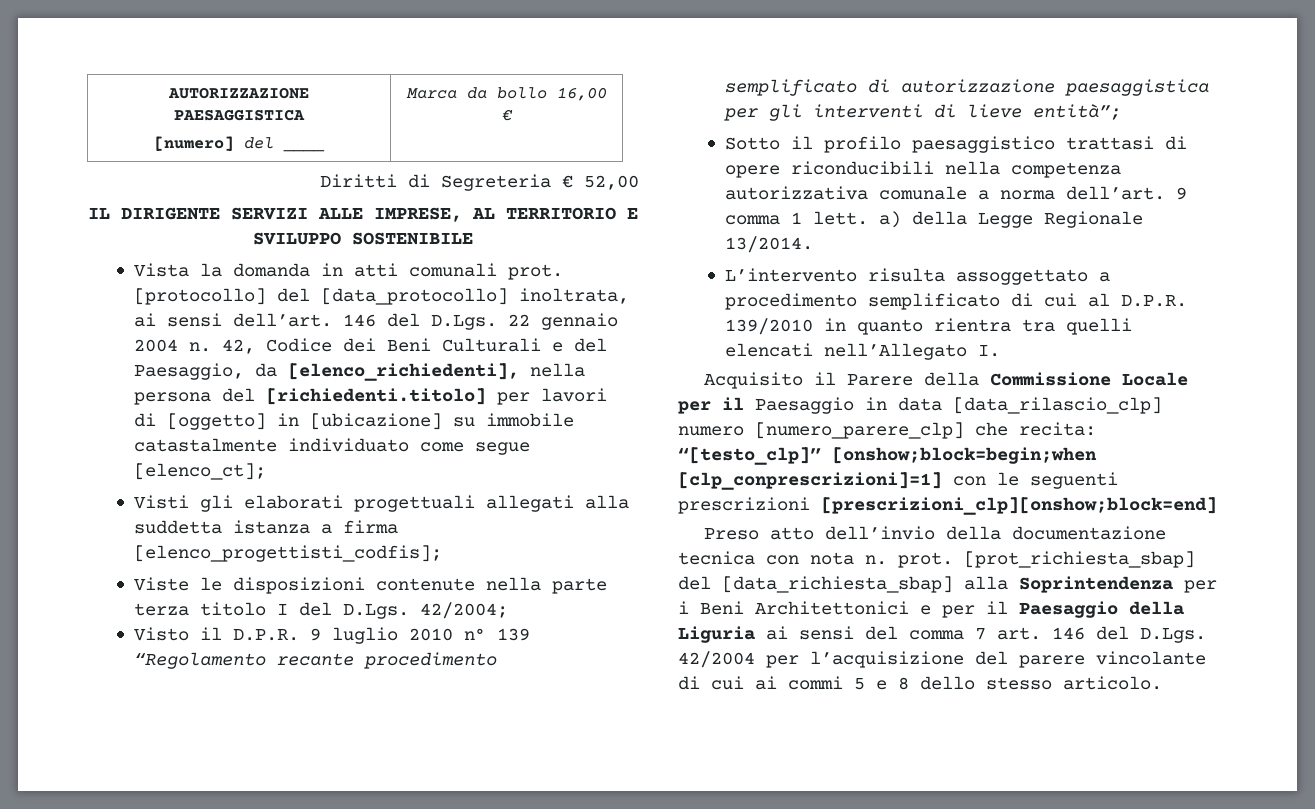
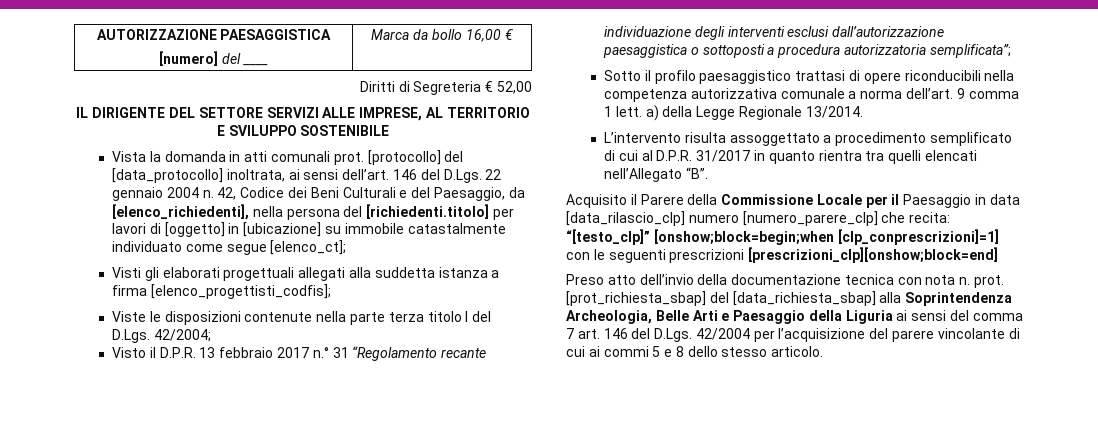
(220, 213) none -> [168,107,263,118] DEL SETTORE
[310,627,531,644] [134,652,498,669] [725,79,1210,96] [724,104,1122,121] 9 luglio 2010 n° 139 “Regolamento recante procedimento semplificato di autorizzazione paesaggistica per gli interventi di lieve entità”; -> [199,346,487,361] [604,26,945,40] [603,44,1011,58] 13 febbraio 2017 n.° 31 “Regolamento recante individuazione degli interventi esclusi dall’autorizzazione paesaggistica o sottoposti a procedura autorizzatoria semplificata”;
[725,318,814,335] 139/2010 -> [696,150,751,162] 31/2017
[978,345,1001,357] I. -> [685,167,708,179] “B”.
[1184,580,1217,593] [678,601,1008,618] per i Beni Architettonici e per il -> [566,310,730,324] Archeologia, Belle Arti e

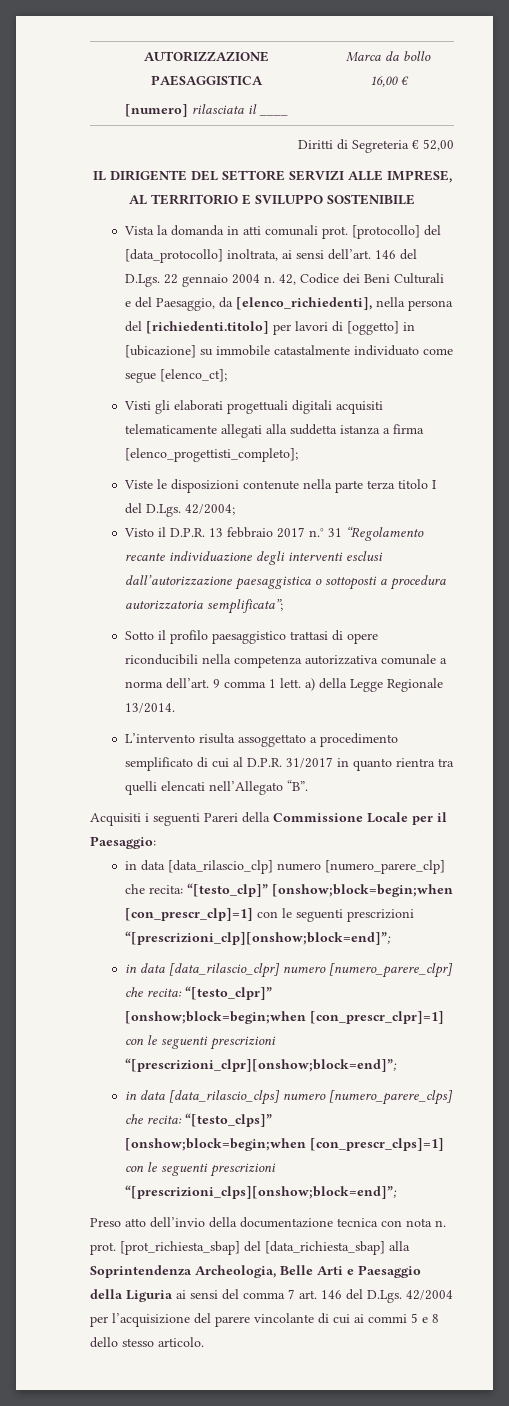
[222,53,241,64] del -> [192,104,257,114] rilasciata il
(295, 274) none -> [292,400,384,414] [125,424,218,434] digitali acquisiti telematicamente
[150,284,331,299] [elenco_progettisti_codfis]; -> [125,448,299,462] [elenco_progettisti_completo];
[566,194,684,208] Acquisito il Parere -> [90,813,238,826] Acquisiti i seguenti Pareri
[903,194,972,208] Paesaggio -> [90,836,156,849] Paesaggio: //
[837,229,999,245] [566,247,999,263] [clp_conprescrizioni]=1] con le seguenti prescrizioni [prescrizioni_clp][onshow;block=end] -> [125,908,415,922] [125,931,392,945] [125,963,454,978] [125,986,273,1000] [125,1011,445,1024] [125,1035,277,1050] [125,1058,398,1072] [125,1090,454,1105] [125,1113,273,1127] [125,1138,445,1151] [125,1162,277,1177] [125,1185,398,1199] [con_prescr_clp]=1] con le seguenti prescrizioni “[prescrizioni_clp][onshow;block=end]”; // in data [data_rilascio_clpr] numero [numero_parere_clpr] che recita: “[testo_clpr]” [onshow;block=begin;when [con_prescr_clpr]=1] con le seguenti prescrizioni “[prescrizioni_clpr][onshow;block=end]”; // in data [data_rilascio_clps] numero [numero_parere_clps] che recita: “[testo_clps]” [onshow;block=begin;when [con_prescr_clps]=1] con le seguenti prescrizioni “[prescrizioni_clps][onshow;block=end]”;

